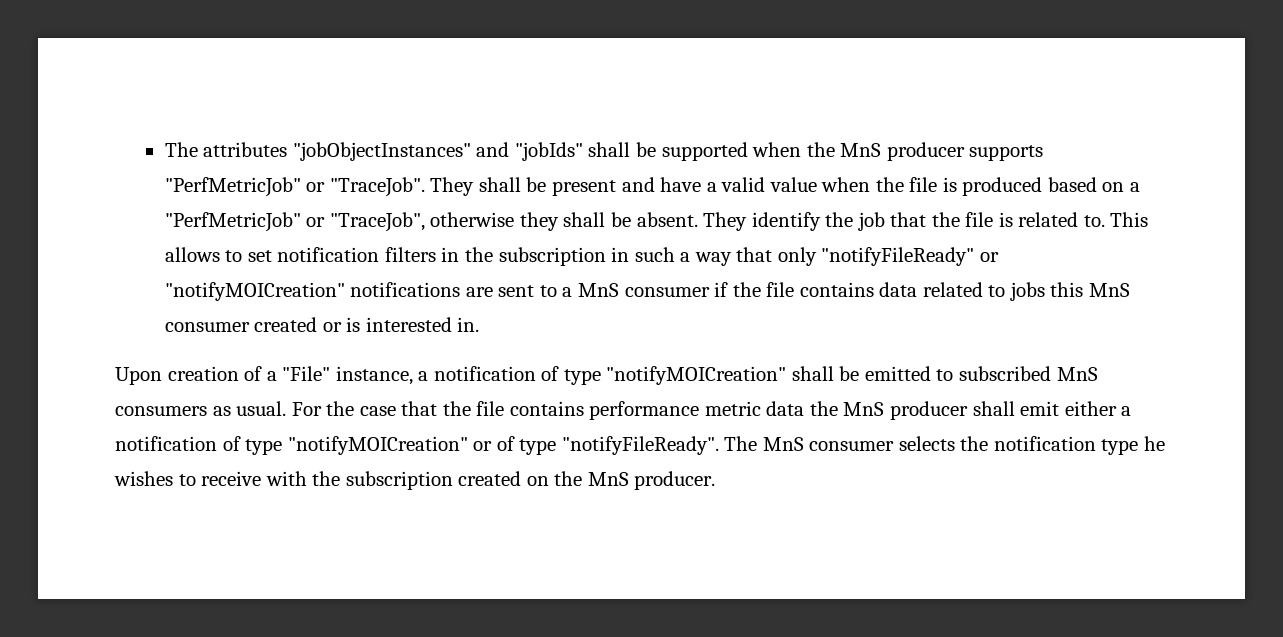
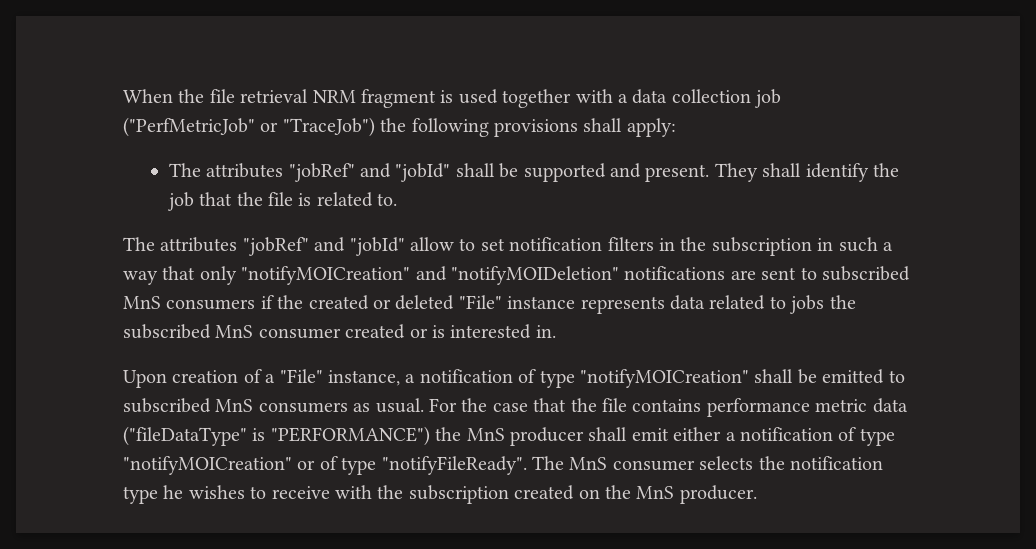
[164,142,1044,161] [164,177,1140,197] [164,212,748,232] The attributes "jobObjectInstances" and "jobIds" shall be supported when the MnS producer supports "PerfMetricJob" or "TraceJob". They shall be present and have a valid value when the file is produced based on a "PerfMetricJob" or "TraceJob", otherwise they shall be absent. They -> [123,89,782,108] [123,117,676,137] [168,163,802,182] When the file retrieval NRM fragment is used together with a data collection job ("PerfMetricJob" or "TraceJob") the following provisions shall apply: // The attributes "jobRef" and "jobId" shall be supported and present. They shall
[1110,212,1149,227] [164,247,220,262] This allows -> [123,237,454,256] // The attributes "jobRef" and "jobId" allow
[821,247,999,266] [164,282,345,301] "notifyFileReady" or "notifyMOICreation" -> [241,266,619,285] "notifyMOICreation" and "notifyMOIDeletion"
[562,282,874,297] a MnS consumer if the file contains -> [821,266,910,281] [123,295,665,314] subscribed MnS consumers if the created or deleted "File" instance represents
[1050,282,1084,297] this -> [829,295,856,309] [123,324,211,339] the subscribed
(805, 408) none -> [123,426,430,446] ("fileDataType" is "PERFORMANCE")

